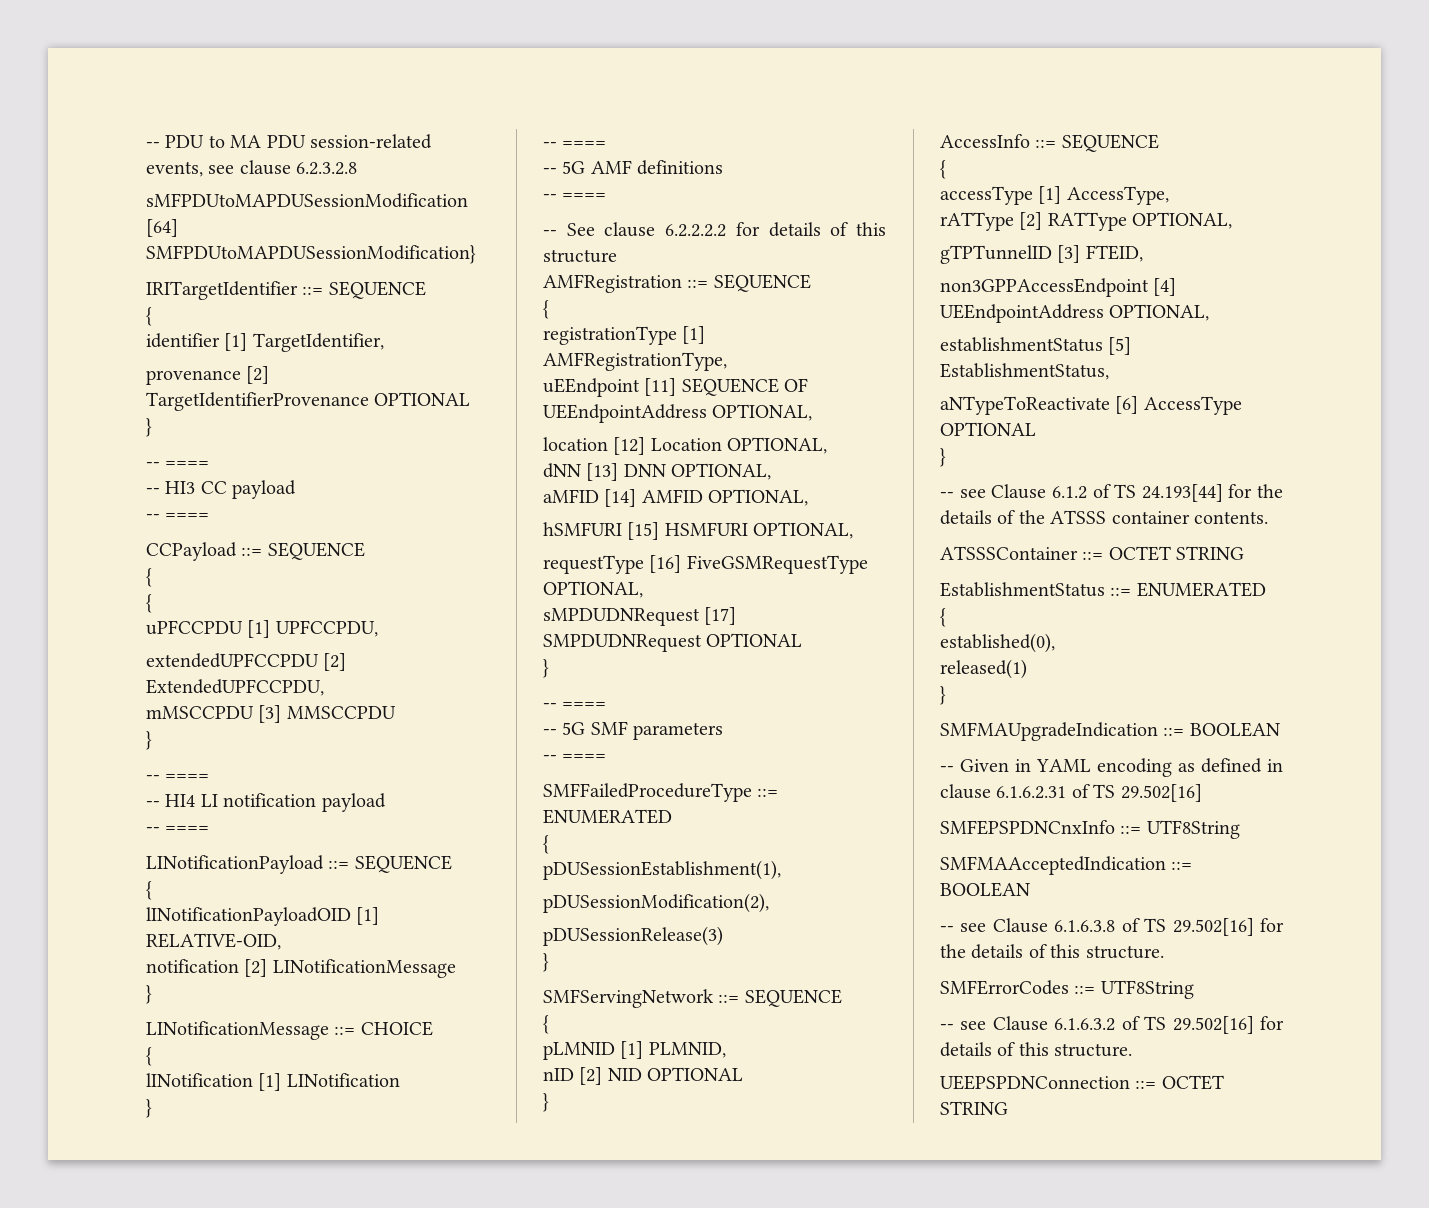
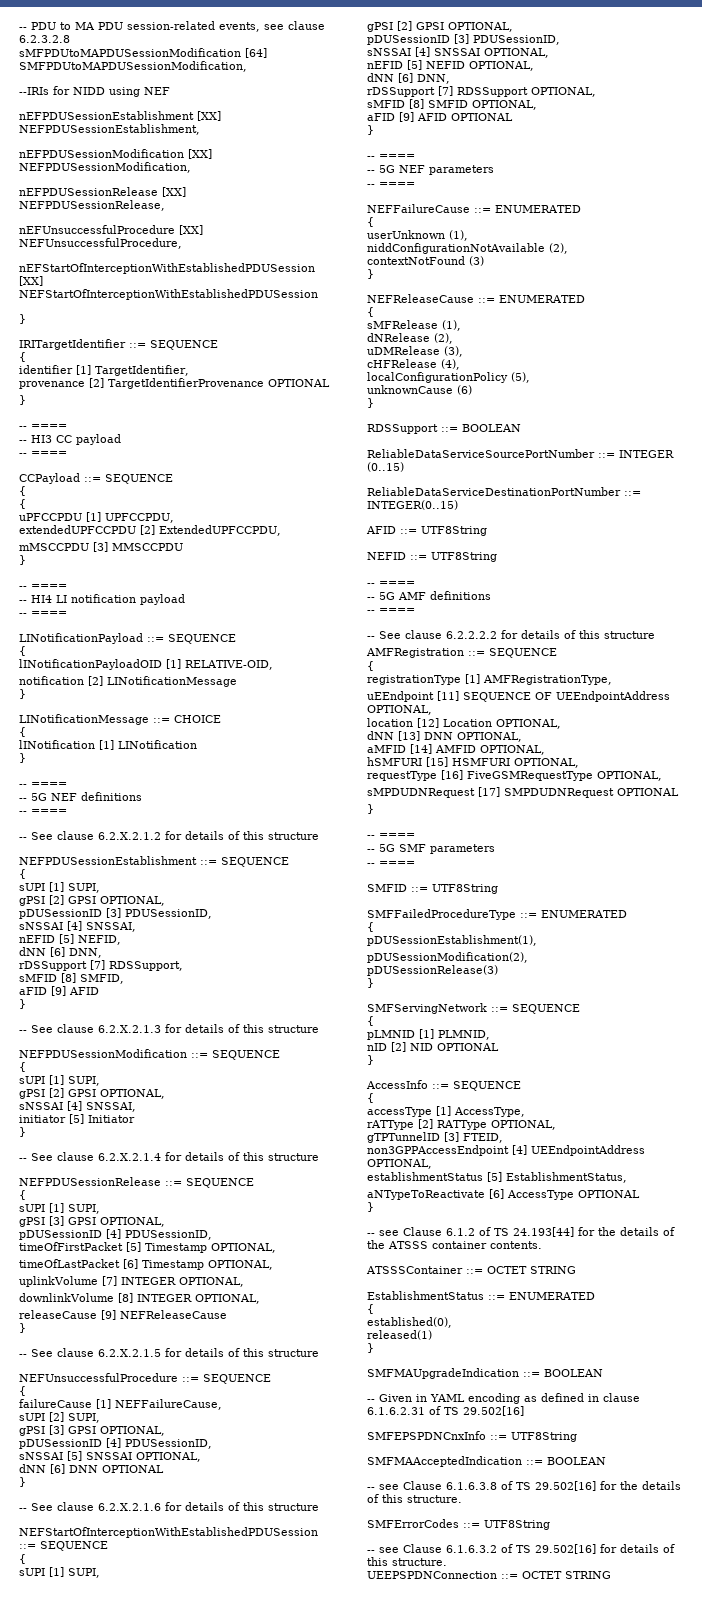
[146,245,476,264] SMFPDUtoMAPDUSessionModification} -> [19,61,247,72] [19,86,170,97] [19,111,221,121] [19,124,200,135] [19,149,212,159] [19,162,191,173] [19,187,186,197] [19,200,165,211] [19,225,203,235] [19,238,182,249] [19,263,315,274] [19,276,43,286] [19,289,318,300] [19,314,26,324] SMFPDUtoMAPDUSessionModification, // --IRIs for NIDD using NEF // nEFPDUSessionEstablishment [XX] NEFPDUSessionEstablishment, // nEFPDUSessionModification [XX] NEFPDUSessionModification, // nEFPDUSessionRelease [XX] NEFPDUSessionRelease, // nEFUnsuccessfulProcedure [XX] NEFUnsuccessfulProcedure, // nEFStartOfInterceptionWithEstablishedPDUSession [XX] NEFStartOfInterceptionWithEstablishedPDUSession // }
(607, 144) none -> [19,792,142,801] [19,809,67,814] [19,831,319,840] [19,856,289,867] [19,869,26,879] [19,882,100,893] [19,895,165,906] [19,908,212,919] [19,921,136,932] [19,934,121,945] [19,947,102,958] [19,960,183,971] [19,973,124,984] [19,986,99,996] [19,999,26,1009] [19,1024,319,1033] [19,1049,280,1060] [19,1062,26,1072] [19,1075,100,1086] [19,1088,165,1099] [19,1101,136,1112] [19,1114,135,1124] [19,1127,26,1137] [19,1152,319,1161] [19,1177,254,1188] [19,1190,26,1200] [19,1203,100,1214] [19,1216,165,1227] [19,1229,212,1240] [19,1242,276,1253] [19,1259,273,1270] [19,1276,244,1287] [19,1293,260,1304] [19,1310,227,1320] [19,1323,26,1333] [19,1348,319,1357] [19,1373,271,1384] [19,1386,26,1396] [19,1399,222,1410] [19,1412,100,1423] [19,1425,165,1436] [19,1438,212,1449] [19,1451,201,1462] [19,1464,164,1474] [19,1477,26,1487] [19,1502,319,1511] [19,1527,318,1538] [19,1541,108,1551] [19,1554,26,1564] [19,1567,100,1578] [367,21,513,32] [367,34,560,45] [367,47,549,58] [367,60,534,71] [367,73,450,84] [367,86,596,97] [367,99,537,110] [367,112,513,122] [367,125,374,135] [367,154,415,159] [367,165,494,175] [367,182,415,187] [367,204,581,213] [367,217,374,227] [367,230,468,241] [367,243,568,254] [367,256,484,266] [367,269,374,279] [367,294,585,303] [367,307,374,317] [367,320,461,331] [367,333,453,344] [367,346,463,357] [367,359,460,370] [367,372,530,383] [367,385,472,395] [367,398,374,408] [367,424,521,434] [367,449,674,458] [367,462,404,472] [367,487,641,496] [367,500,458,510] [366,526,487,536] [367,552,497,562] [367,581,415,586] // -- 5G NEF definitions // -- ==== // -- See clause 6.2.X.2.1.2 for details of this structure // NEFPDUSessionEstablishment ::= SEQUENCE // { // sUPI [1] SUPI, // gPSI [2] GPSI OPTIONAL, // pDUSessionID [3] PDUSessionID, // sNSSAI [4] SNSSAI, // nEFID [5] NEFID, // dNN [6] DNN, // rDSSupport [7] RDSSupport, // sMFID [8] SMFID, // aFID [9] AFID // } // -- See clause 6.2.X.2.1.3 for details of this structure // NEFPDUSessionModification ::= SEQUENCE // { // sUPI [1] SUPI, // gPSI [2] GPSI OPTIONAL, // sNSSAI [4] SNSSAI, // initiator [5] Initiator // } // -- See clause 6.2.X.2.1.4 for details of this structure // NEFPDUSessionRelease ::= SEQUENCE // { // sUPI [1] SUPI, // gPSI [3] GPSI OPTIONAL, // pDUSessionID [4] PDUSessionID, // timeOfFirstPacket [5] Timestamp OPTIONAL, // timeOfLastPacket [6] Timestamp OPTIONAL, // uplinkVolume [7] INTEGER OPTIONAL, // downlinkVolume [8] INTEGER OPTIONAL, // releaseCause [9] NEFReleaseCause // } // -- See clause 6.2.X.2.1.5 for details of this structure // NEFUnsuccessfulProcedure ::= SEQUENCE // { // failureCause [1] NEFFailureCause, // sUPI [2] SUPI, // gPSI [3] GPSI OPTIONAL, // pDUSessionID [4] PDUSessionID, // sNSSAI [5] SNSSAI OPTIONAL, // dNN [6] DNN OPTIONAL // } // -- See clause 6.2.X.2.1.6 for details of this structure // NEFStartOfInterceptionWithEstablishedPDUSession ::= SEQUENCE // { // sUPI [1] SUPI, // gPSI [2] GPSI OPTIONAL, // pDUSessionID [3] PDUSessionID, // sNSSAI [4] SNSSAI OPTIONAL, // nEFID [5] NEFID OPTIONAL, // dNN [6] DNN, // rDSSupport [7] RDSSupport OPTIONAL, // sMFID [8] SMFID OPTIONAL, // aFID [9] AFID OPTIONAL // } // -- ==== // -- 5G NEF parameters // -- ==== // NEFFailureCause ::= ENUMERATED // { // userUnknown (1), // niddConfigurationNotAvailable (2), // contextNotFound (3) // } // NEFReleaseCause ::= ENUMERATED // { // sMFRelease (1), // dNRelease (2), // uDMRelease (3), // cHFRelease (4), // localConfigurationPolicy (5), // unknownCause (6) // } // RDSSupport ::= BOOLEAN // ReliableDataServiceSourcePortNumber ::= INTEGER (0..15) // ReliableDataServiceDestinationPortNumber ::= INTEGER(0..15) // AFID ::= UTF8String // NEFID ::= UTF8String // -- ====
(607, 757) none -> [367,884,498,894] // SMFID ::= UTF8String

